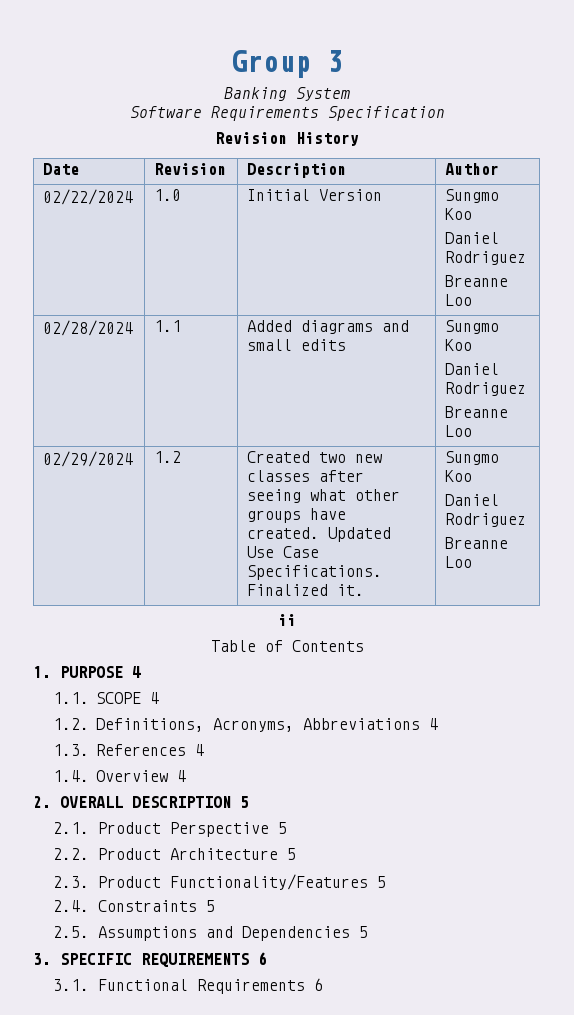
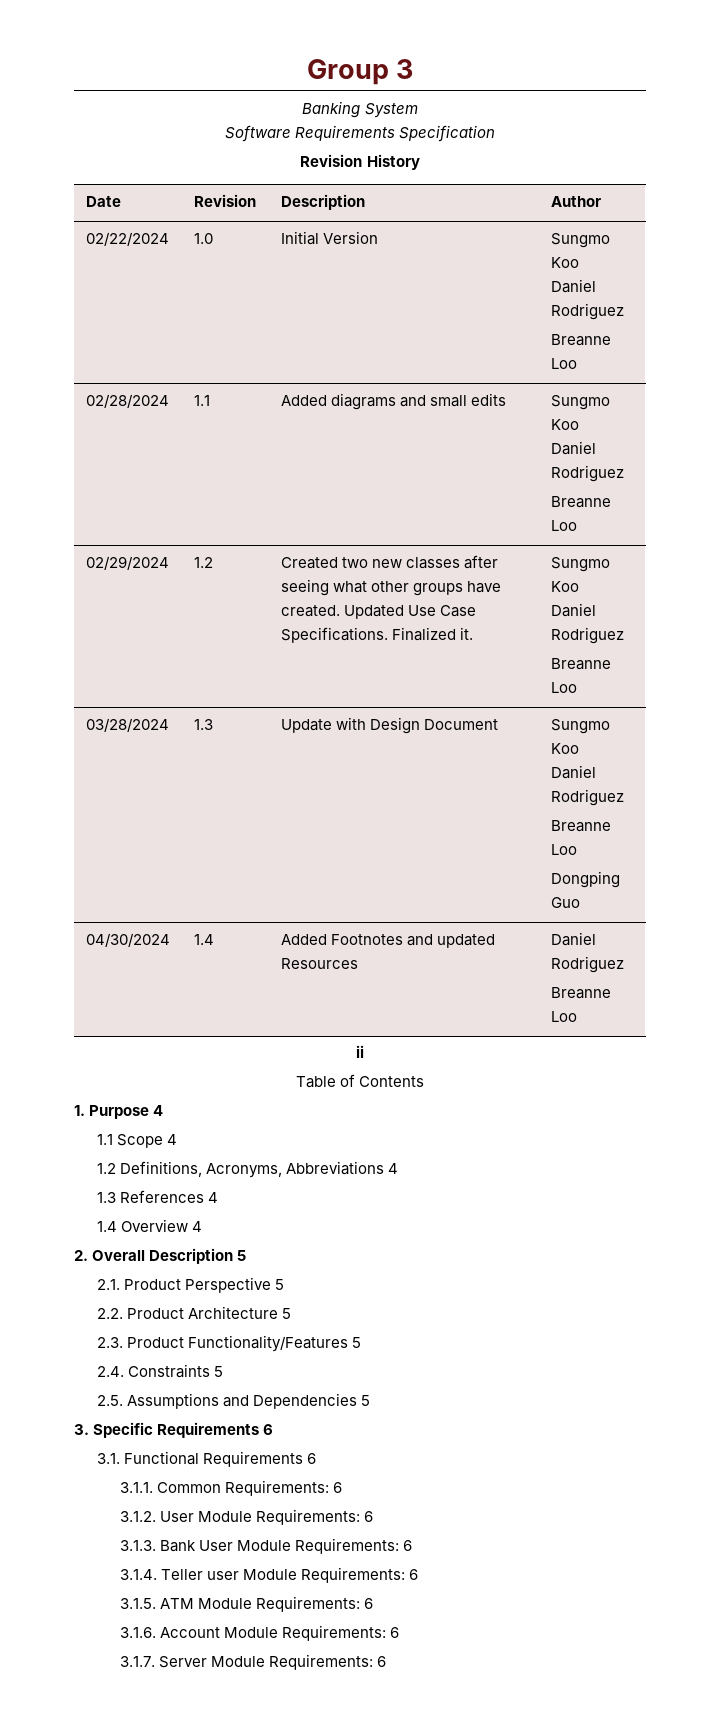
(473, 562) none -> [85,718,169,732] [193,719,213,730] [280,717,498,734] [550,719,610,734] [550,743,579,754] [550,765,596,779] [550,789,624,806] [550,820,611,832] [550,844,577,855] [550,871,620,888] [550,897,580,908] [85,933,170,947] [193,934,214,945] [280,934,495,948] [280,958,358,969] [550,932,596,946] [550,956,624,973] [550,987,611,999] [550,1011,577,1022] // 03/28/2024 | 1.3 | Update with Design Document | Sungmo Koo // Daniel Rodriguez // Breanne Loo // Dongping Guo // 04/30/2024 | 1.4 | Added Footnotes and updated Resources | Daniel Rodriguez // Breanne Loo
[60,666,141,678] [53,692,159,704] [53,718,90,730] PURPOSE 4 // 1.1. SCOPE 4 // 1.2. -> [89,1105,164,1119] [96,1134,178,1148] [96,1163,116,1174] Purpose 4 // 1.1 Scope 4 // 1.2
[53,744,90,756] 1.3. -> [96,1192,116,1203] 1.3
[53,770,90,782] 1.4. -> [96,1221,117,1232] 1.4
[60,796,231,808] OVERALL DESCRIPTION -> [92,1248,234,1264] Overall Description
[60,953,249,967] SPECIFIC REQUIREMENTS -> [93,1422,260,1438] Specific Requirements
(324, 984) none -> [119,1480,342,1496] [119,1509,374,1525] [119,1538,413,1554] [119,1567,419,1583] [119,1596,374,1612] [119,1625,400,1641] [119,1654,387,1670] // 3.1.1. Common Requirements: 6 // 3.1.2. User Module Requirements: 6 // 3.1.3. Bank User Module Requirements: 6 // 3.1.4. Teller user Module Requirements: 6 // 3.1.5. ATM Module Requirements: 6 // 3.1.6. Account Module Requirements: 6 // 3.1.7. Server Module Requirements: 6

